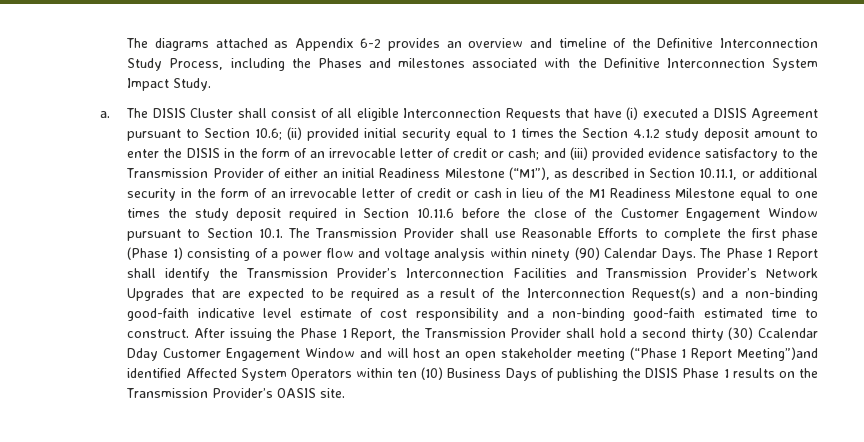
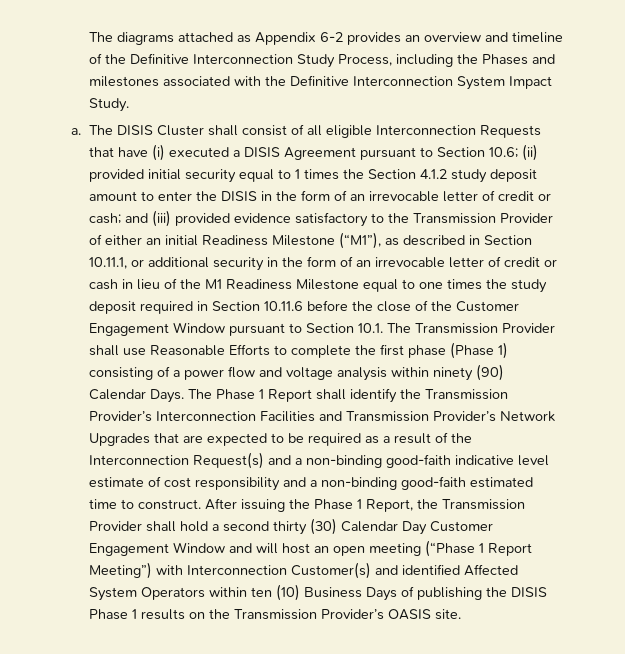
[757,328,818,338] [127,348,159,361] Ccalendar Dday -> [341,521,428,535] Calendar Day
[500,348,572,358] stakeholder -> (366, 551) none
[736,347,818,361] Meeting”)and -> [89,562,399,579] Meeting”) with Interconnection Customer(s) and

